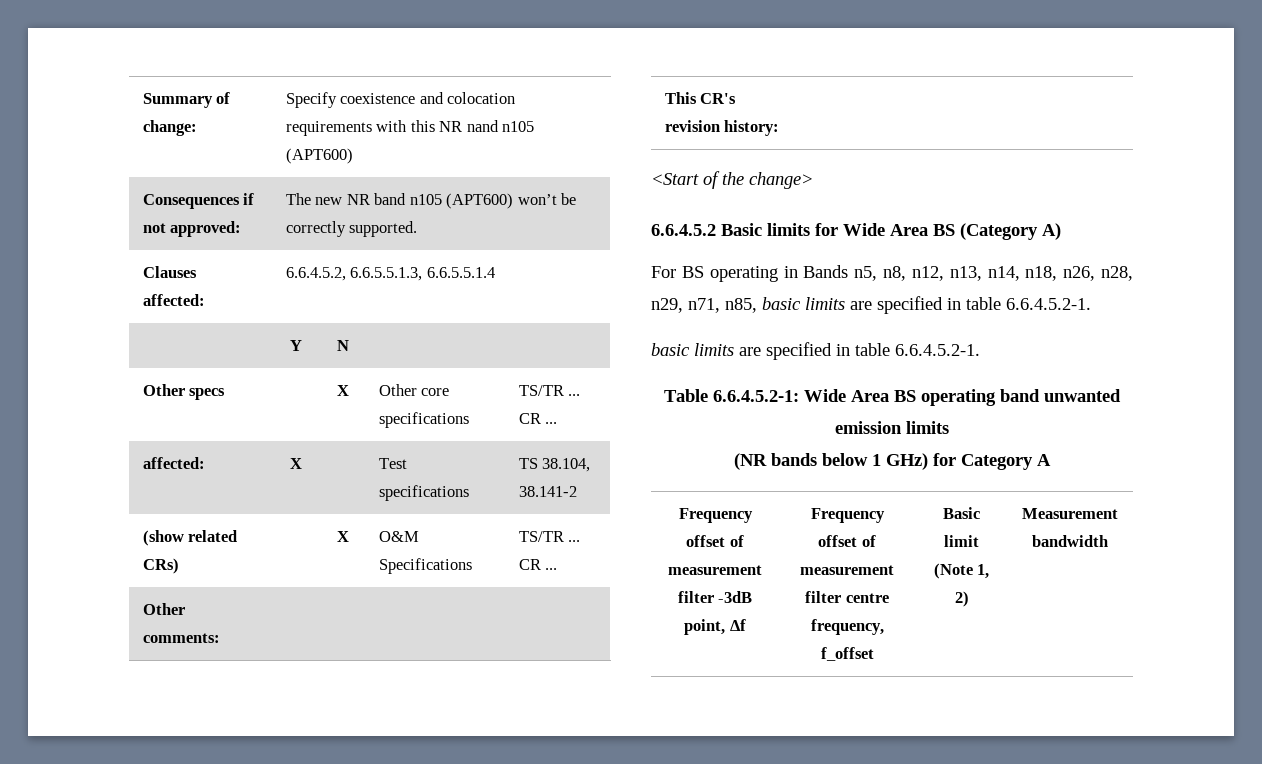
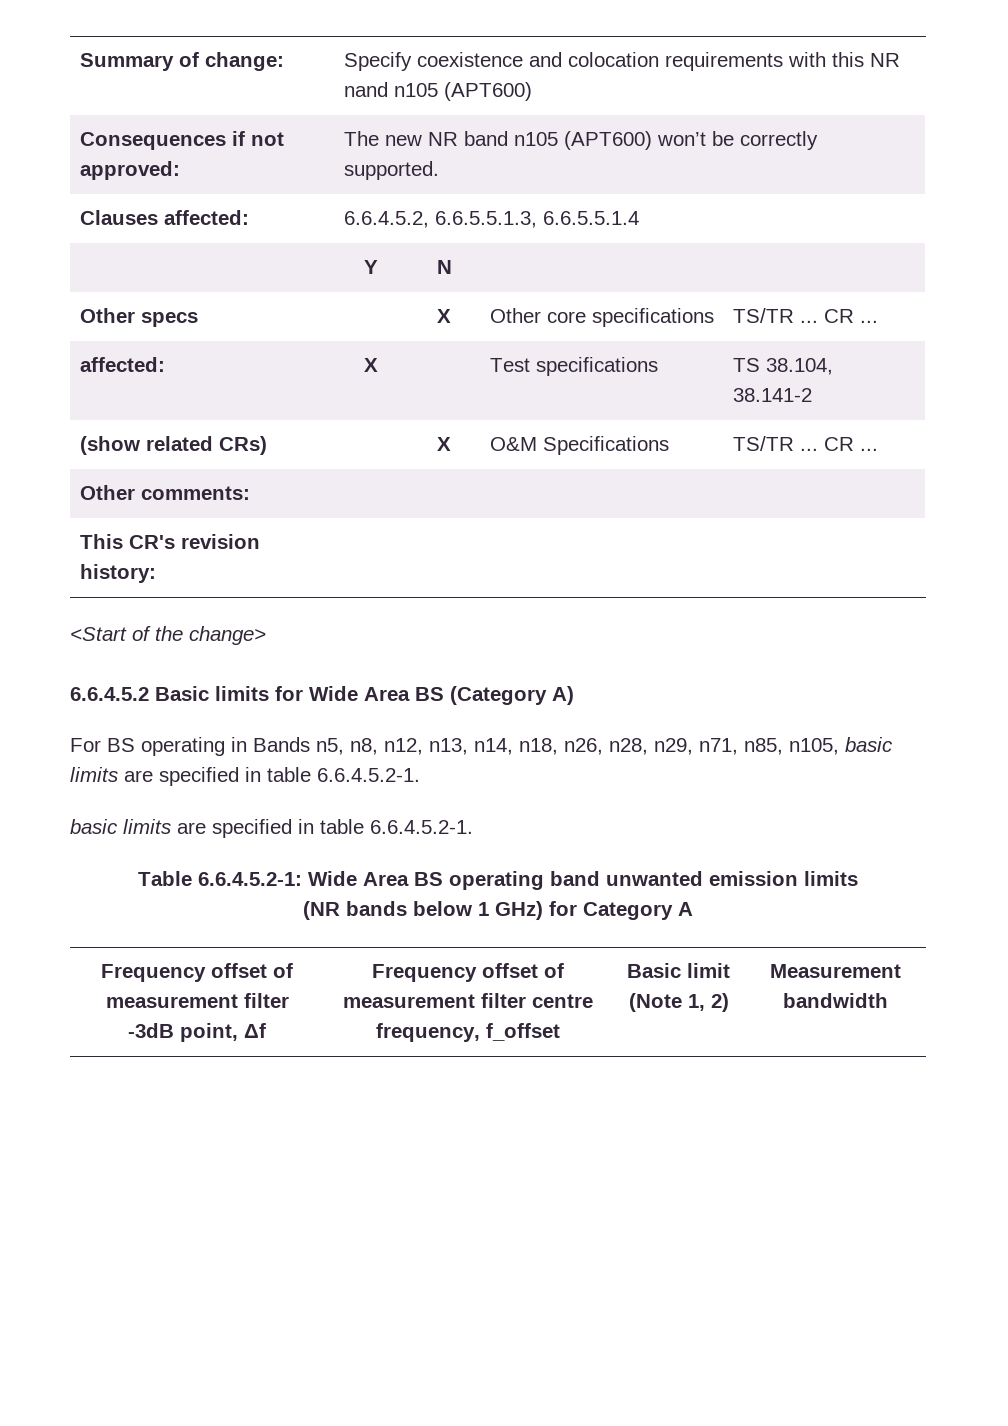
(757, 305) none -> [789,738,839,755] n105,

